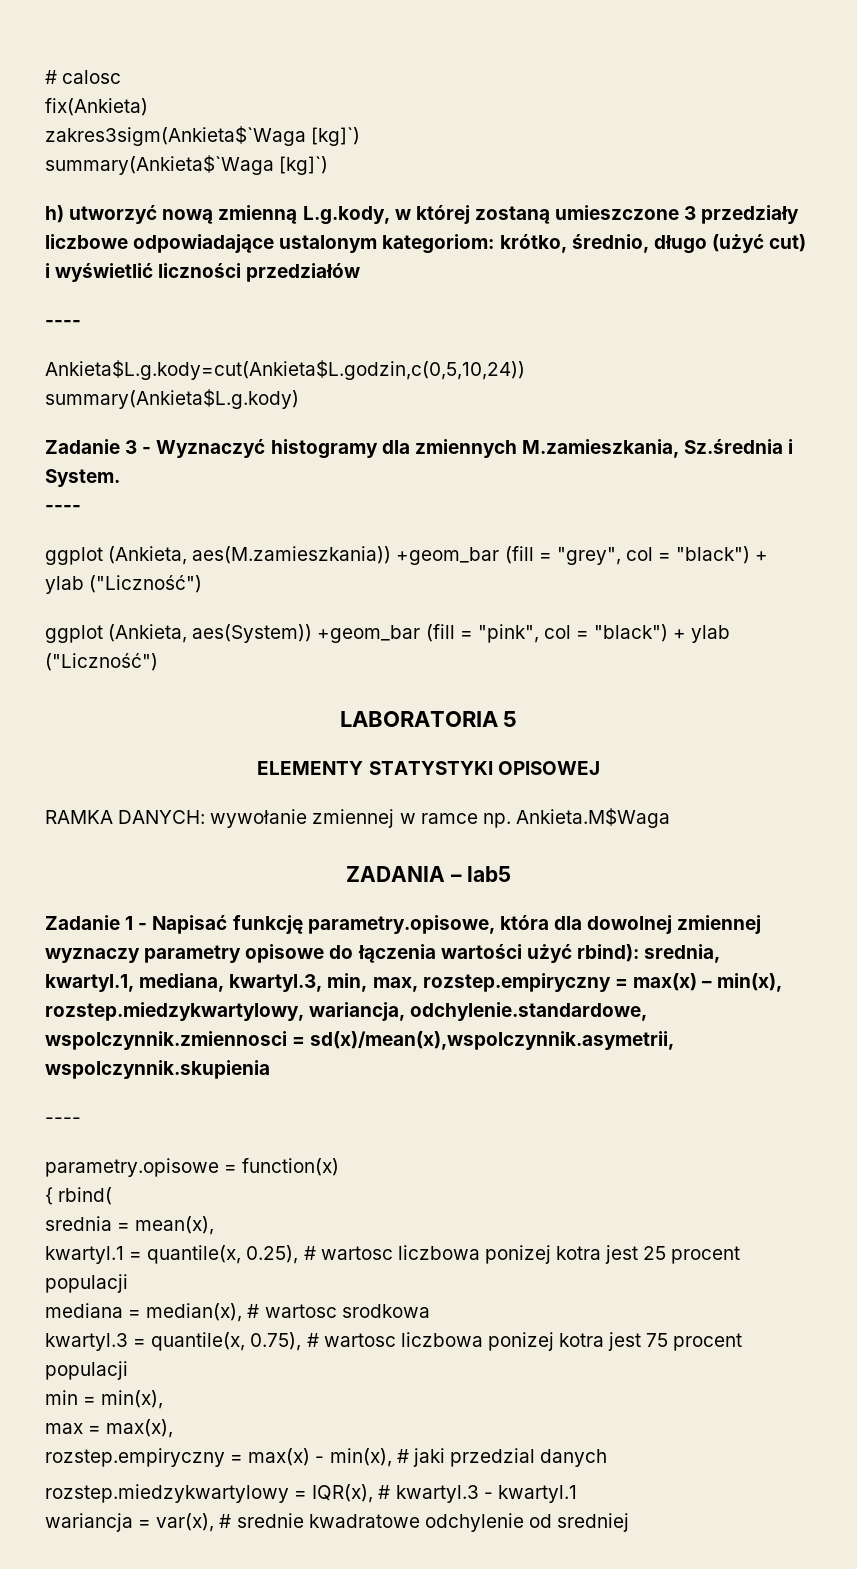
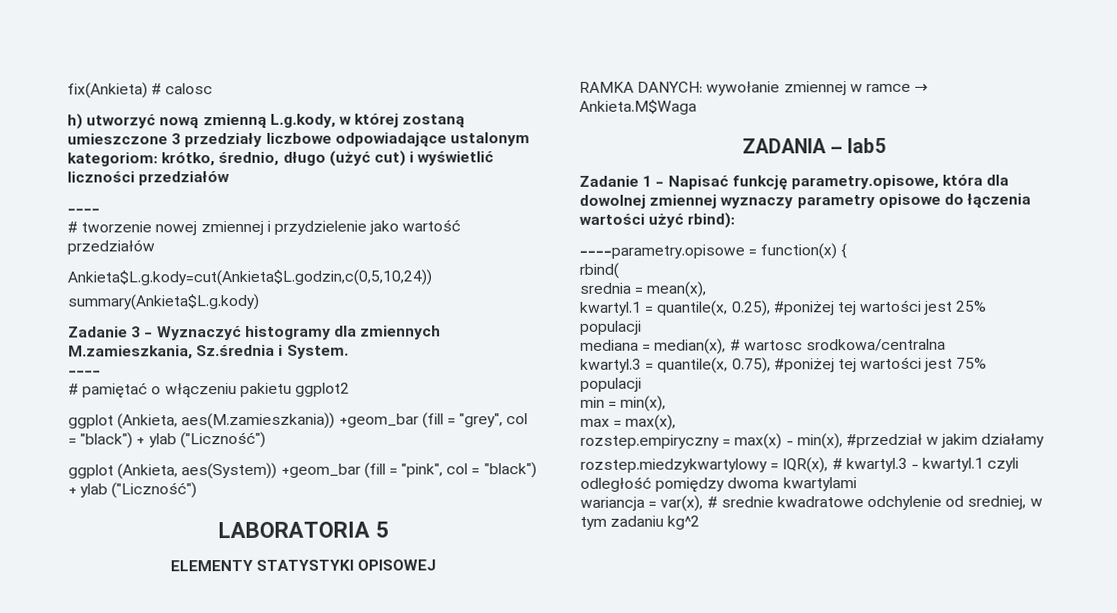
(45, 77) none -> [67,82,148,99] fix(Ankieta)
[45,98,148,116] [45,126,361,146] [45,155,329,175] // fix(Ankieta) // zakres3sigm(Ankieta$`Waga [kg]`) // summary(Ankieta$`Waga [kg]`) -> (214, 89) none
(81, 323) none -> [67,219,462,236] [67,239,155,255] // # tworzenie nowej zmiennej i przydzielenie jako wartość przedziałów
(81, 508) none -> [68,382,350,399] // # pamiętać o włączeniu pakietu ggplot2
[482,813,511,828] np. -> [914,83,929,92] →
[644,944,721,963] [45,973,783,992] [45,1002,648,1021] [45,1031,675,1050] [45,1060,270,1079] [45,1117,81,1124] [45,1158,219,1177] srednia, kwartyl.1, mediana, kwartyl.3, min, max, rozstep.empiryczny = max(x) – min(x), rozstep.miedzykwartylowy, wariancja, odchylenie.standardowe, wspolczynnik.zmiennosci = sd(x)/mean(x),wspolczynnik.asymetrii, wspolczynnik.skupienia // ---- // parametry.opisowe -> [579,244,745,259] // ----parametry.opisowe
[45,1187,53,1205] // { -> [840,243,847,259] { //
[303,1245,741,1264] # wartosc liczbowa ponizej kotra jest 25 procent -> [772,299,988,316] #poniżej tej wartości jest 25%
[341,1304,430,1318] srodkowa -> [805,338,946,352] srodkowa/centralna
[306,1332,743,1351] # wartosc liczbowa ponizej kotra jest 75 procent -> [773,356,988,373] #poniżej tej wartości jest 75%
[396,1448,608,1467] # jaki przedzial danych -> [845,433,1046,449] #przedział w jakim działamy
(577, 1494) none -> [987,457,1020,472] [580,476,857,493] czyli odległość pomiędzy dwoma kwartylami
[557,1513,630,1532] sredniej -> [967,495,1043,510] [580,515,701,530] sredniej, w tym zadaniu kg^2

